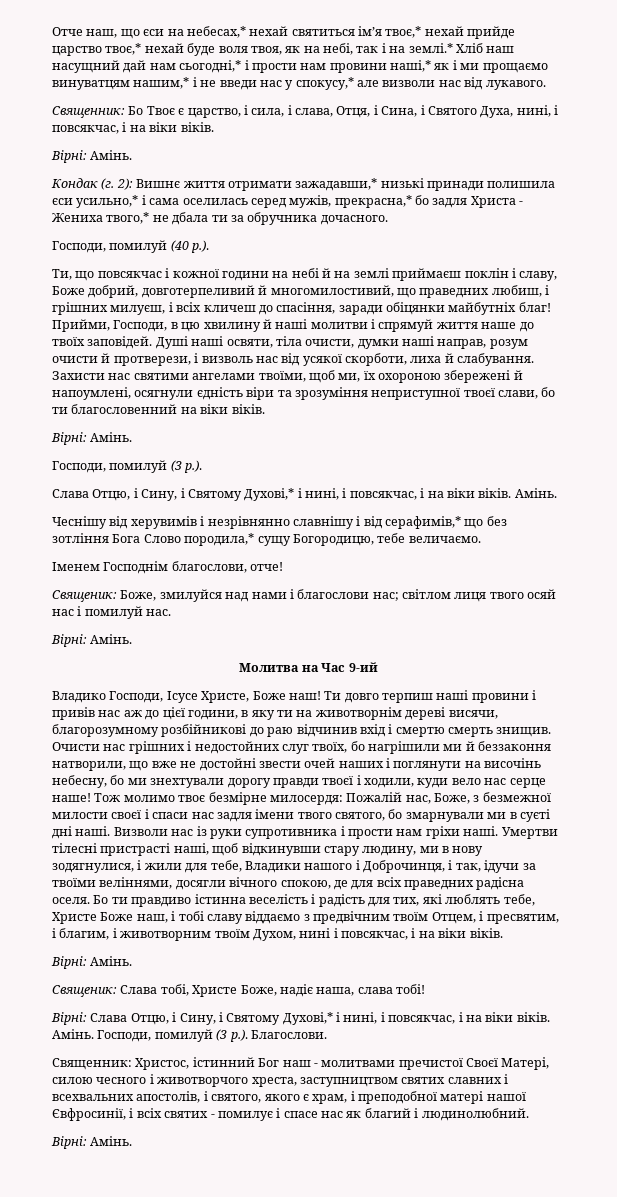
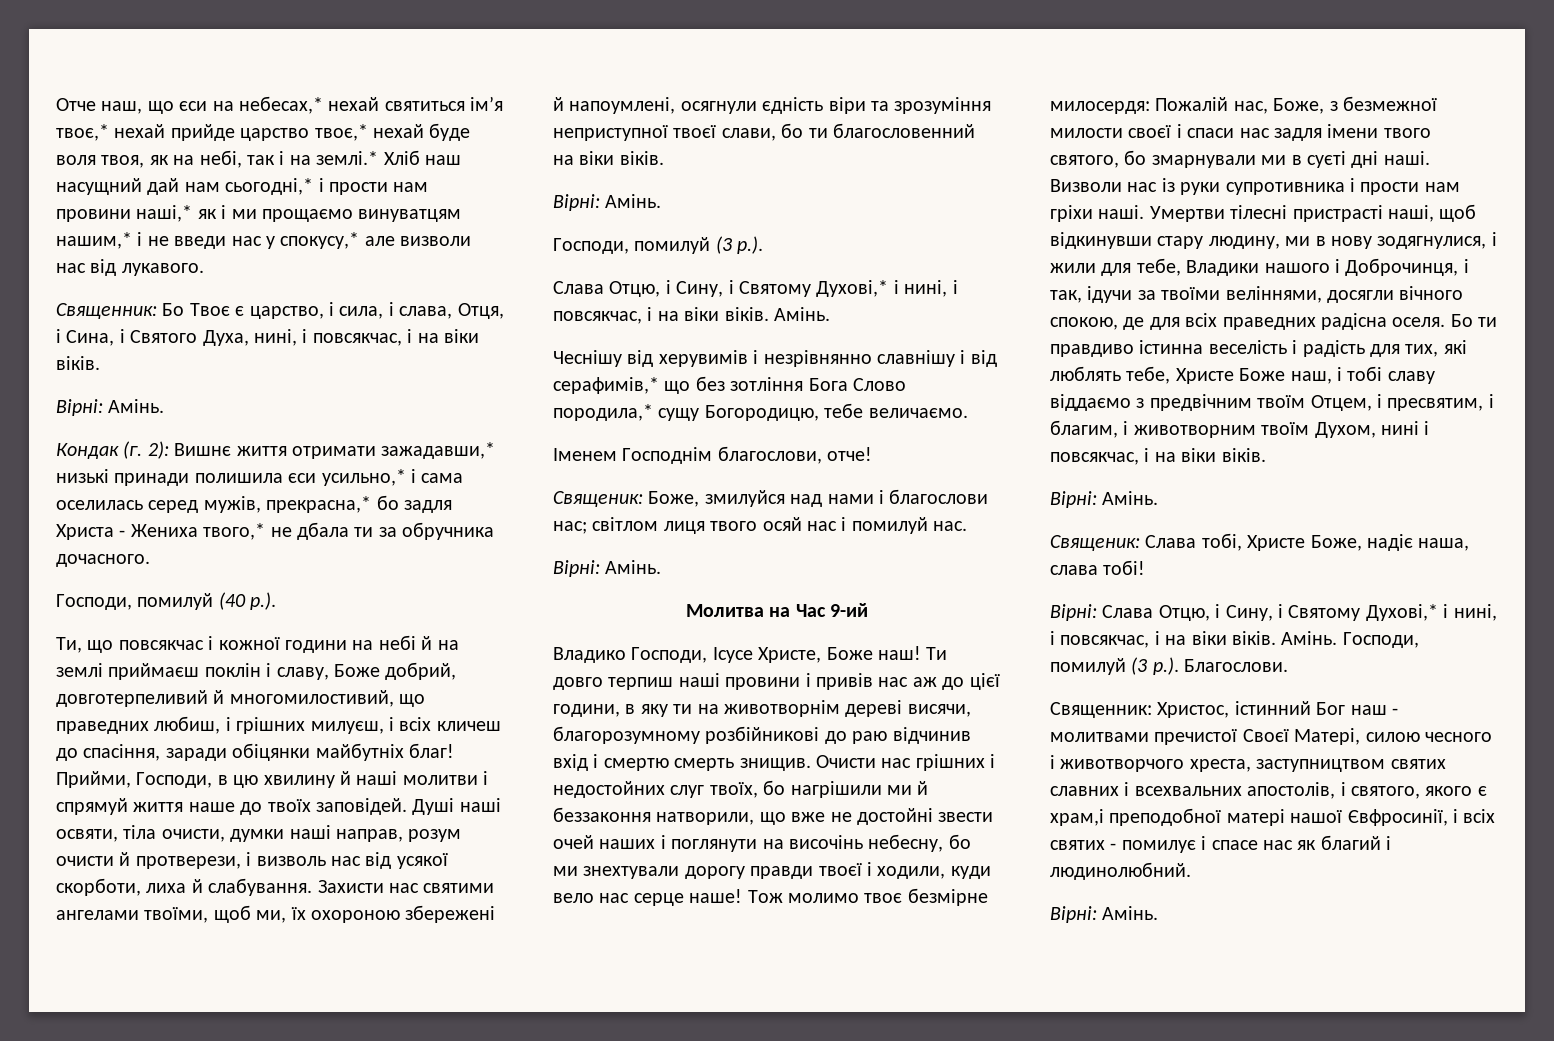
[312,1091,355,1104] храм, і -> [1050,809,1104,826] храм,і

